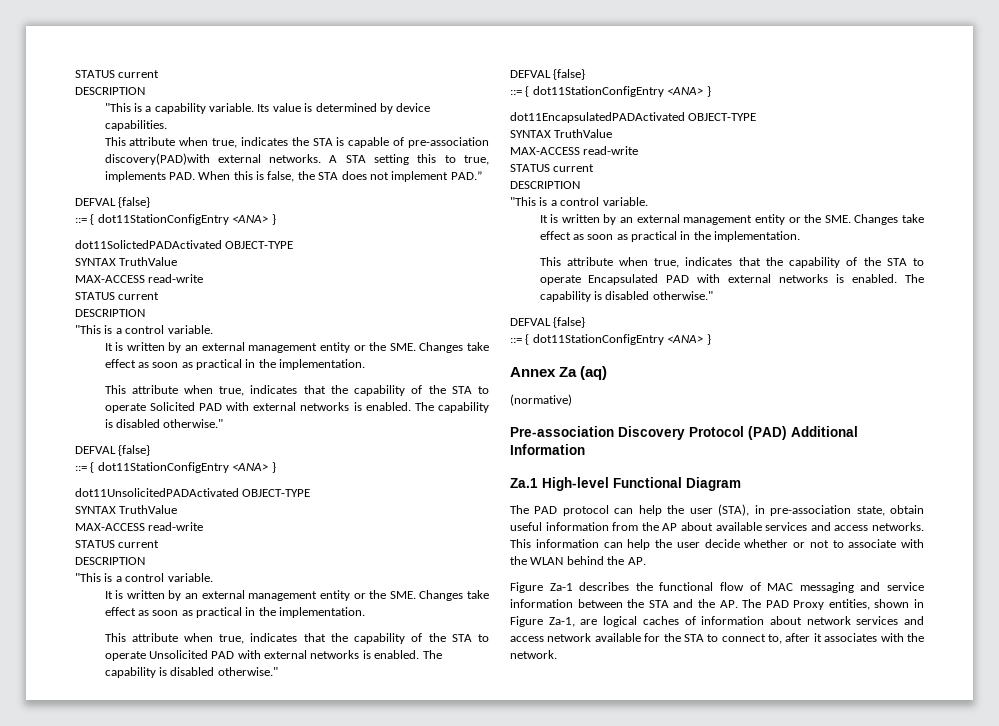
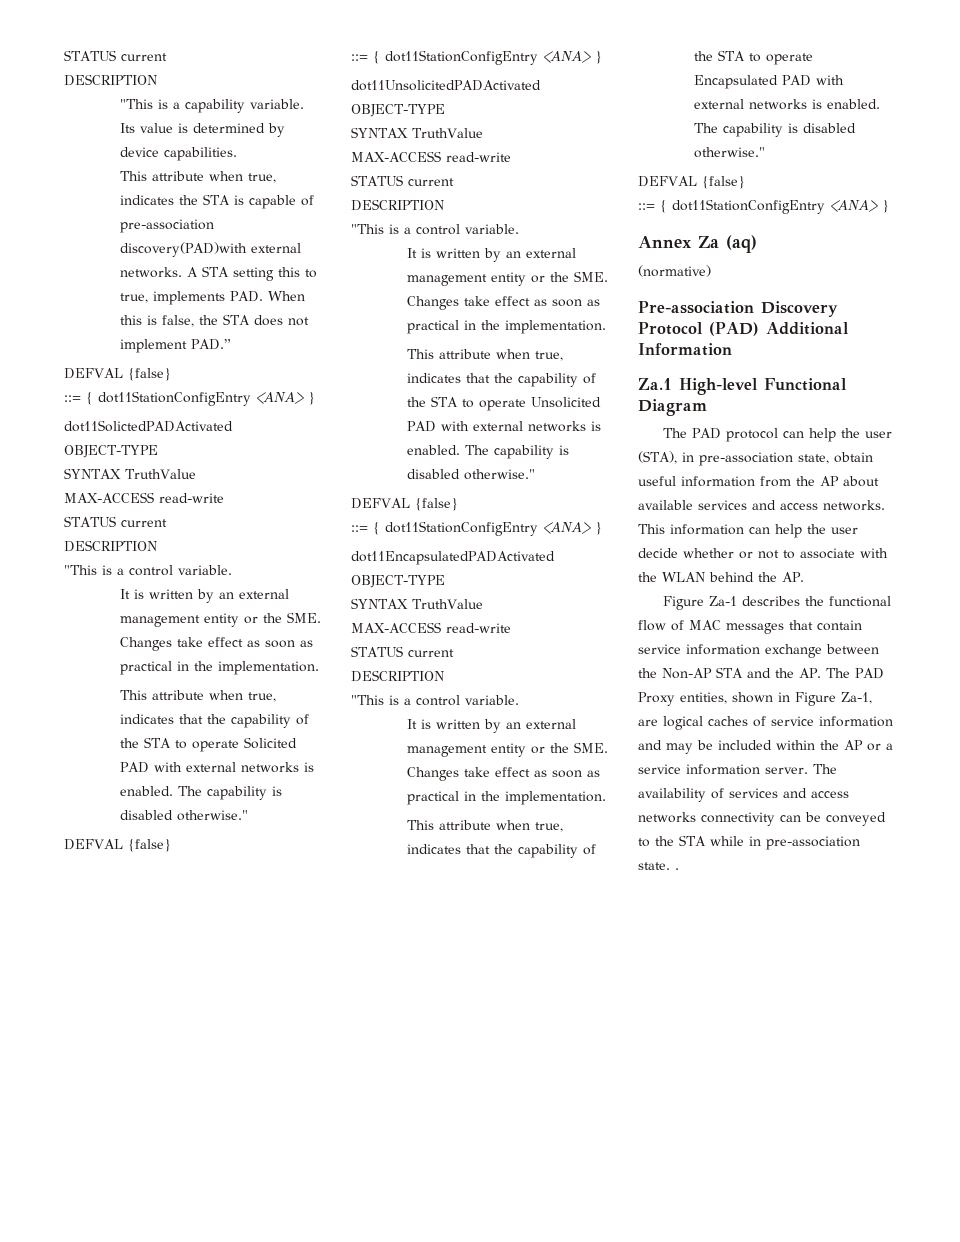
[799,582,924,593] [510,599,573,608] messaging and service information -> [726,620,862,634] [638,644,822,658] messages that contain service information exchange
(645, 603) none -> [662,668,712,679] Non-AP
[701,616,924,625] [510,633,924,644] [510,650,557,659] information about network services and access network available for the STA to connect to, after it associates with the network. -> [771,716,893,727] [638,740,893,754] [638,764,837,775] [638,788,849,802] [638,812,886,826] [638,835,860,850] [638,862,679,870] service information and may be included within the AP or a service information server. The availability of services and access networks connectivity can be conveyed to the STA while in pre-association state. .

